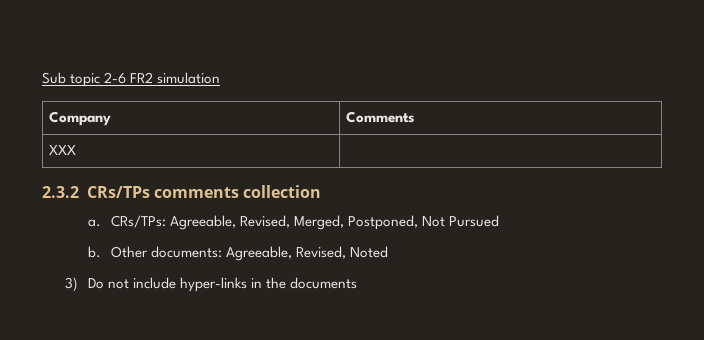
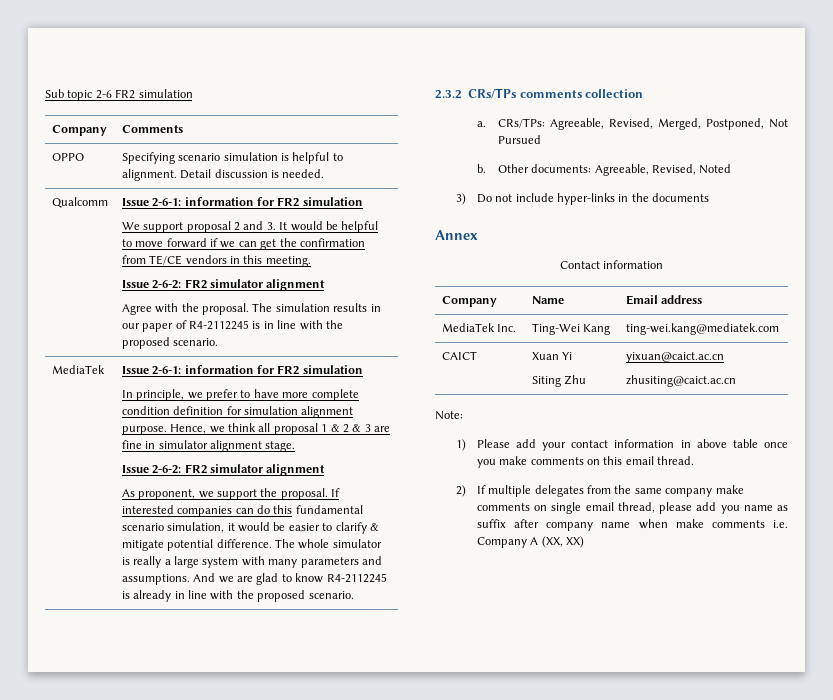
[48,145,76,155] XXX | -> [51,153,84,161] [121,152,343,164] [121,169,325,181] [51,197,108,208] [121,197,363,207] [121,221,379,233] [121,238,365,250] [121,255,311,267] [121,279,326,291] [121,303,381,315] [121,320,343,332] [121,337,219,349] [51,365,105,374] [121,365,363,375] [121,389,359,401] [121,406,354,418] [121,423,391,435] [121,440,296,452] [121,464,326,476] [121,488,341,500] [121,505,363,517] [121,522,379,534] [121,539,382,551] [121,556,382,568] [121,573,387,585] [121,590,354,602] OPPO | Specifying scenario simulation is helpful to alignment. Detail discussion is needed. // Qualcomm | Issue 2-6-1: information for FR2 simulation // We support proposal 2 and 3. It would be helpful to move forward if we can get the confirmation from TE/CE vendors in this meeting. // Issue 2-6-2: FR2 simulator alignment // Agree with the proposal. The simulation results in our paper of R4-2112245 is in line with the proposed scenario. // MediaTek | Issue 2-6-1: information for FR2 simulation // In principle, we prefer to have more complete condition definition for simulation alignment purpose. Hence, we think all proposal 1 & 2 & 3 are fine in simulator alignment stage. // Issue 2-6-2: FR2 simulator alignment // As proponent, we support the proposal. If interested companies can do this fundamental scenario simulation, it would be easier to clarify & mitigate potential difference. The whole simulator is really a large system with many parameters and assumptions. And we are glad to know R4-2112245 is already in line with the proposed scenario.
(358, 283) none -> [435,230,478,240] [559,260,664,269] [441,296,497,307] [531,296,564,304] [625,295,703,305] [441,323,517,332] [531,323,611,335] [625,323,779,335] [441,351,477,360] [531,352,573,360] [531,375,587,387] [625,352,724,363] [625,375,736,387] [435,411,463,420] [455,439,788,451] [476,456,695,468] [455,485,744,497] [476,502,788,514] [476,519,788,531] [476,536,585,548] // Annex // Contact information // Company | Name | Email address // MediaTek Inc. | Ting-Wei Kang | ting-wei.kang@mediatek.com // CAICT | Xuan Yi // Siting Zhu | yixuan@caict.ac.cn // zhusiting@caict.ac.cn // Note: // 1) Please add your contact information in above table once you make comments on this email thread. // 2) If multiple delegates from the same company make comments on single email thread, please add you name as suffix after company name when make comments i.e. Company A (XX, XX)

